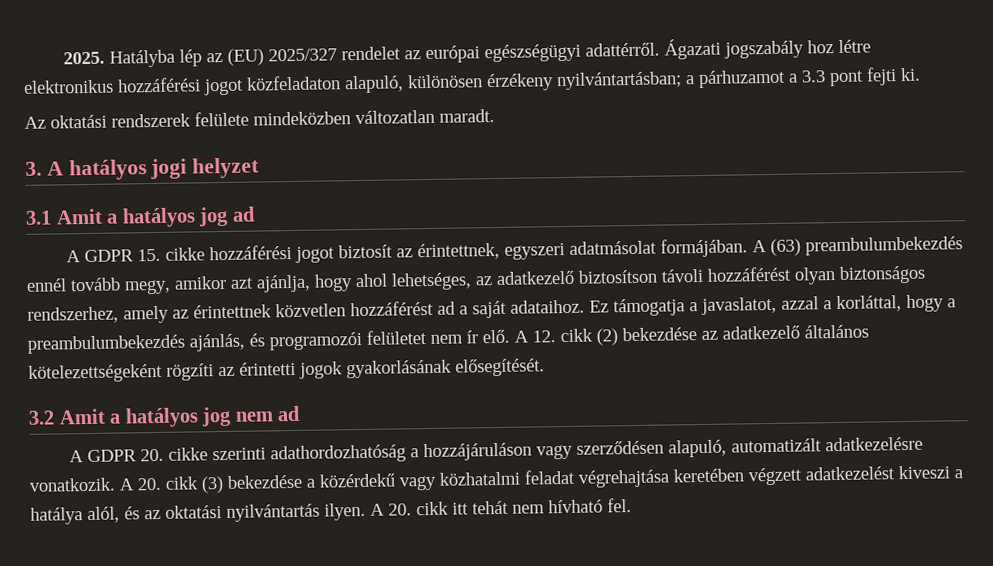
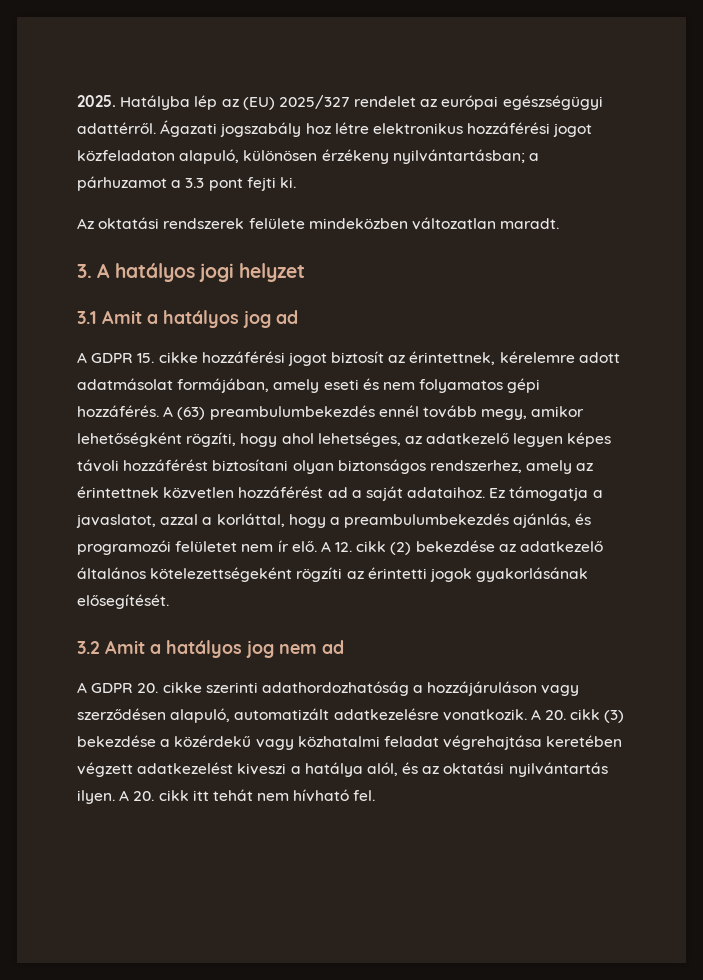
[503,238,748,260] egyszeri adatmásolat formájában. -> [499,351,620,363] [77,378,541,393] [77,405,159,417] kérelemre adott adatmásolat formájában, amely eseti és nem folyamatos gépi hozzáférés.
[230,274,311,293] azt ajánlja, -> [77,432,237,447] lehetőségként rögzíti,
[578,269,658,284] biztosítson -> [513,432,612,447] legyen képes
(791, 274) none -> [212,459,289,471] biztosítani

